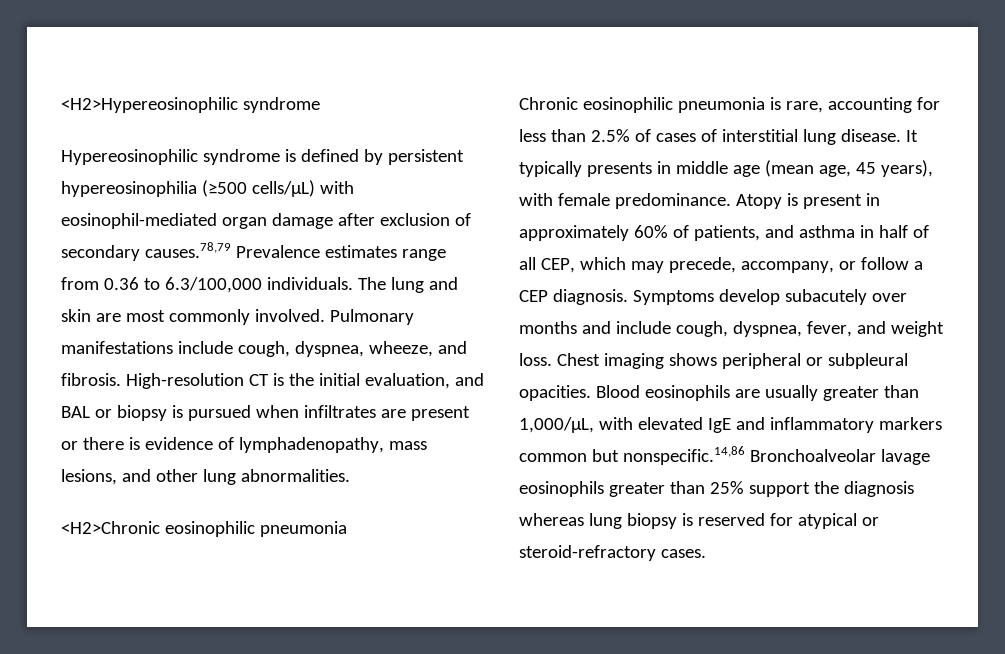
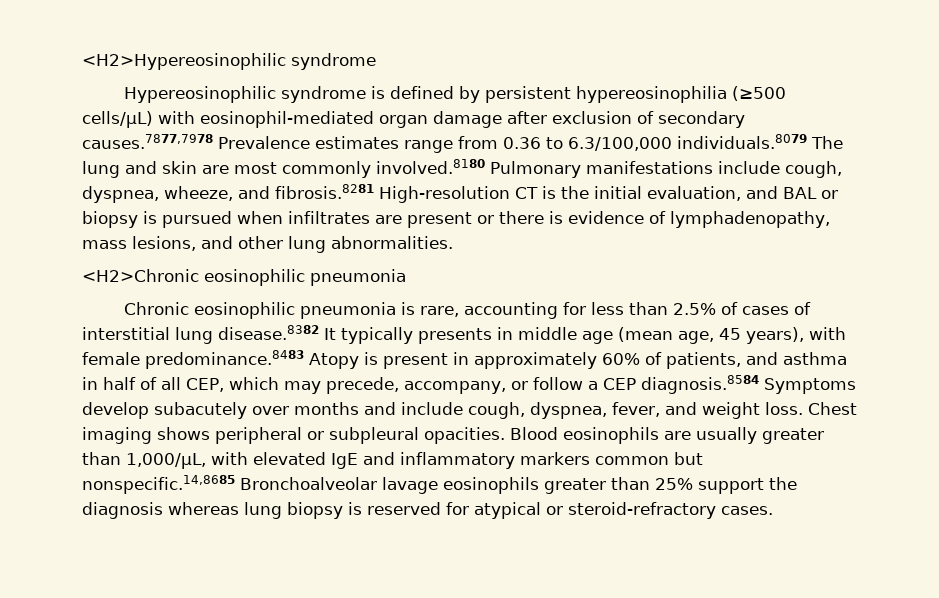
[144,242,231,258] causes.78,79 -> [82,134,213,149] causes.7877,7978
[266,277,353,290] individuals. -> [677,134,807,149] individuals.8079
[254,309,325,322] involved. -> [376,159,485,174] involved.8180
[61,373,121,386] fibrosis. -> [275,184,374,199] fibrosis.8281
[840,129,901,142] disease. -> [218,325,319,340] disease.8382
[614,193,731,209] predominance. -> [145,350,304,369] predominance.8483
[552,289,628,305] diagnosis. -> [641,375,759,394] diagnosis.8584
[622,446,745,465] nonspecific.14,86 -> [82,475,235,494] nonspecific.14,8685

